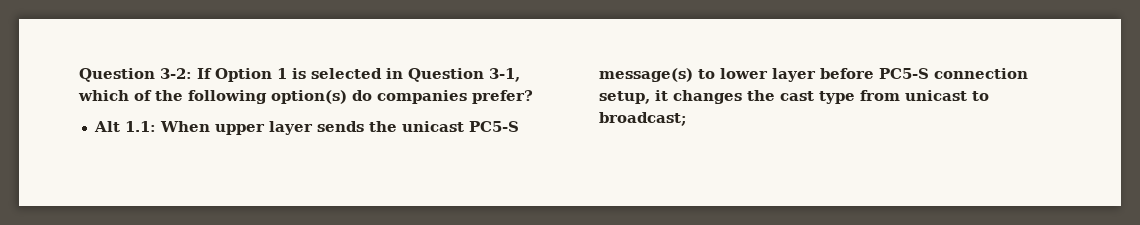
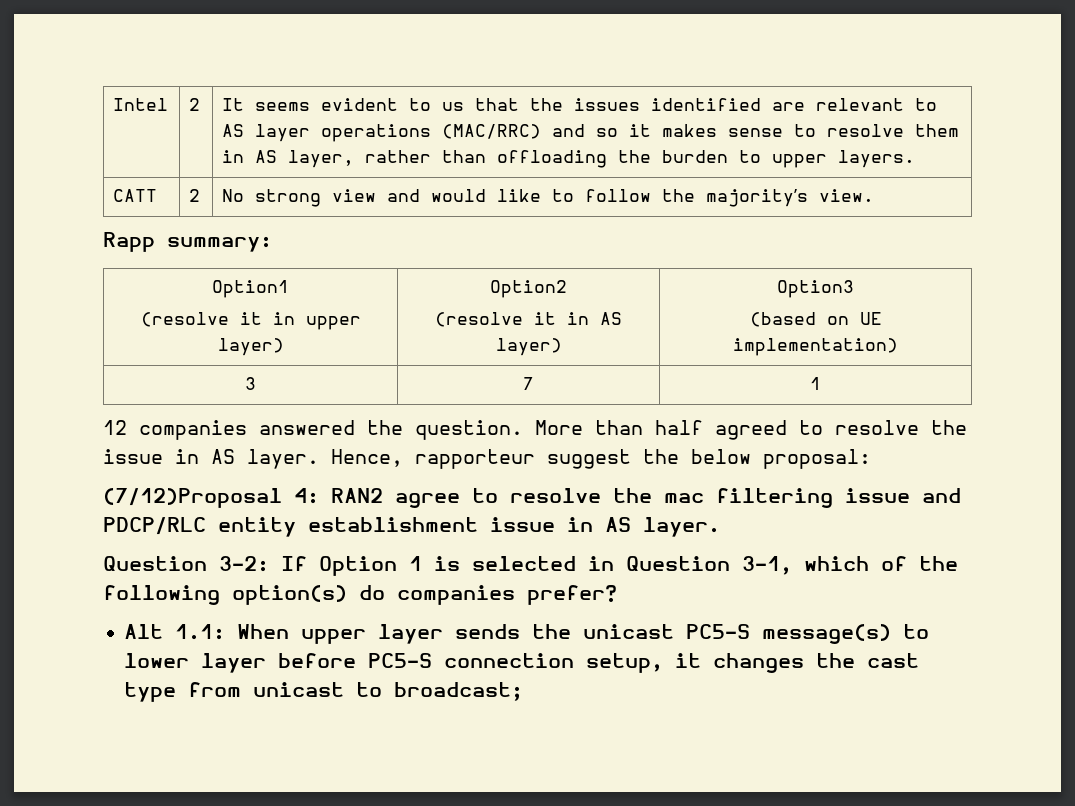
(79, 75) none -> [113,98,169,111] [189,98,201,111] [222,98,938,111] [222,124,960,142] [222,150,916,168] [113,189,158,202] [189,189,201,202] [222,189,875,207] [103,232,272,252] [212,280,289,298] [140,312,361,330] [217,338,284,356] [489,280,567,298] [434,312,622,327] [495,338,562,356] [777,280,854,298] [749,312,882,327] [733,338,898,356] [245,377,256,390] [523,377,534,390] [810,377,821,390] [103,420,967,440] [103,449,871,469] [103,488,961,508] [103,517,720,537] Intel | 2 | It seems evident to us that the issues identified are relevant to AS layer operations (MAC/RRC) and so it makes sense to resolve them in AS layer, rather than offloading the burden to upper layers. // CATT | 2 | No strong view and would like to follow the majority’s view. // Rapp summary: // Option1 // (resolve it in upper layer) | Option2 // (resolve it in AS layer) | Option3 // (based on UE implementation) // 3 | 7 | 1 // 12 companies answered the question. More than half agreed to resolve the issue in AS layer. Hence, rapporteur suggest the below proposal: // (7/12)Proposal 4: RAN2 agree to resolve the mac filtering issue and PDCP/RLC entity establishment issue in AS layer. //

